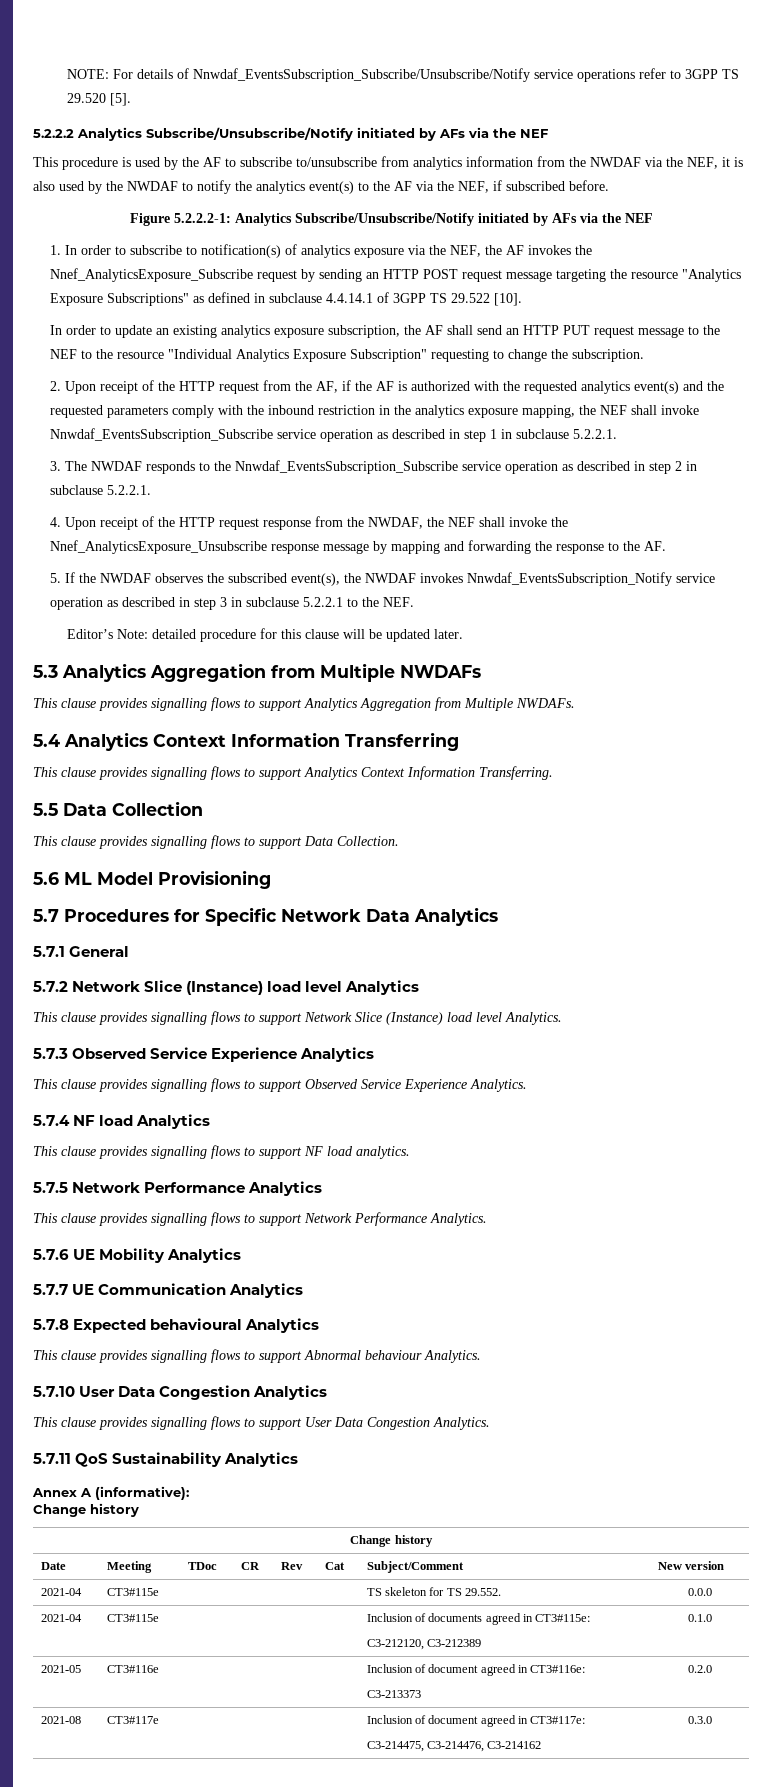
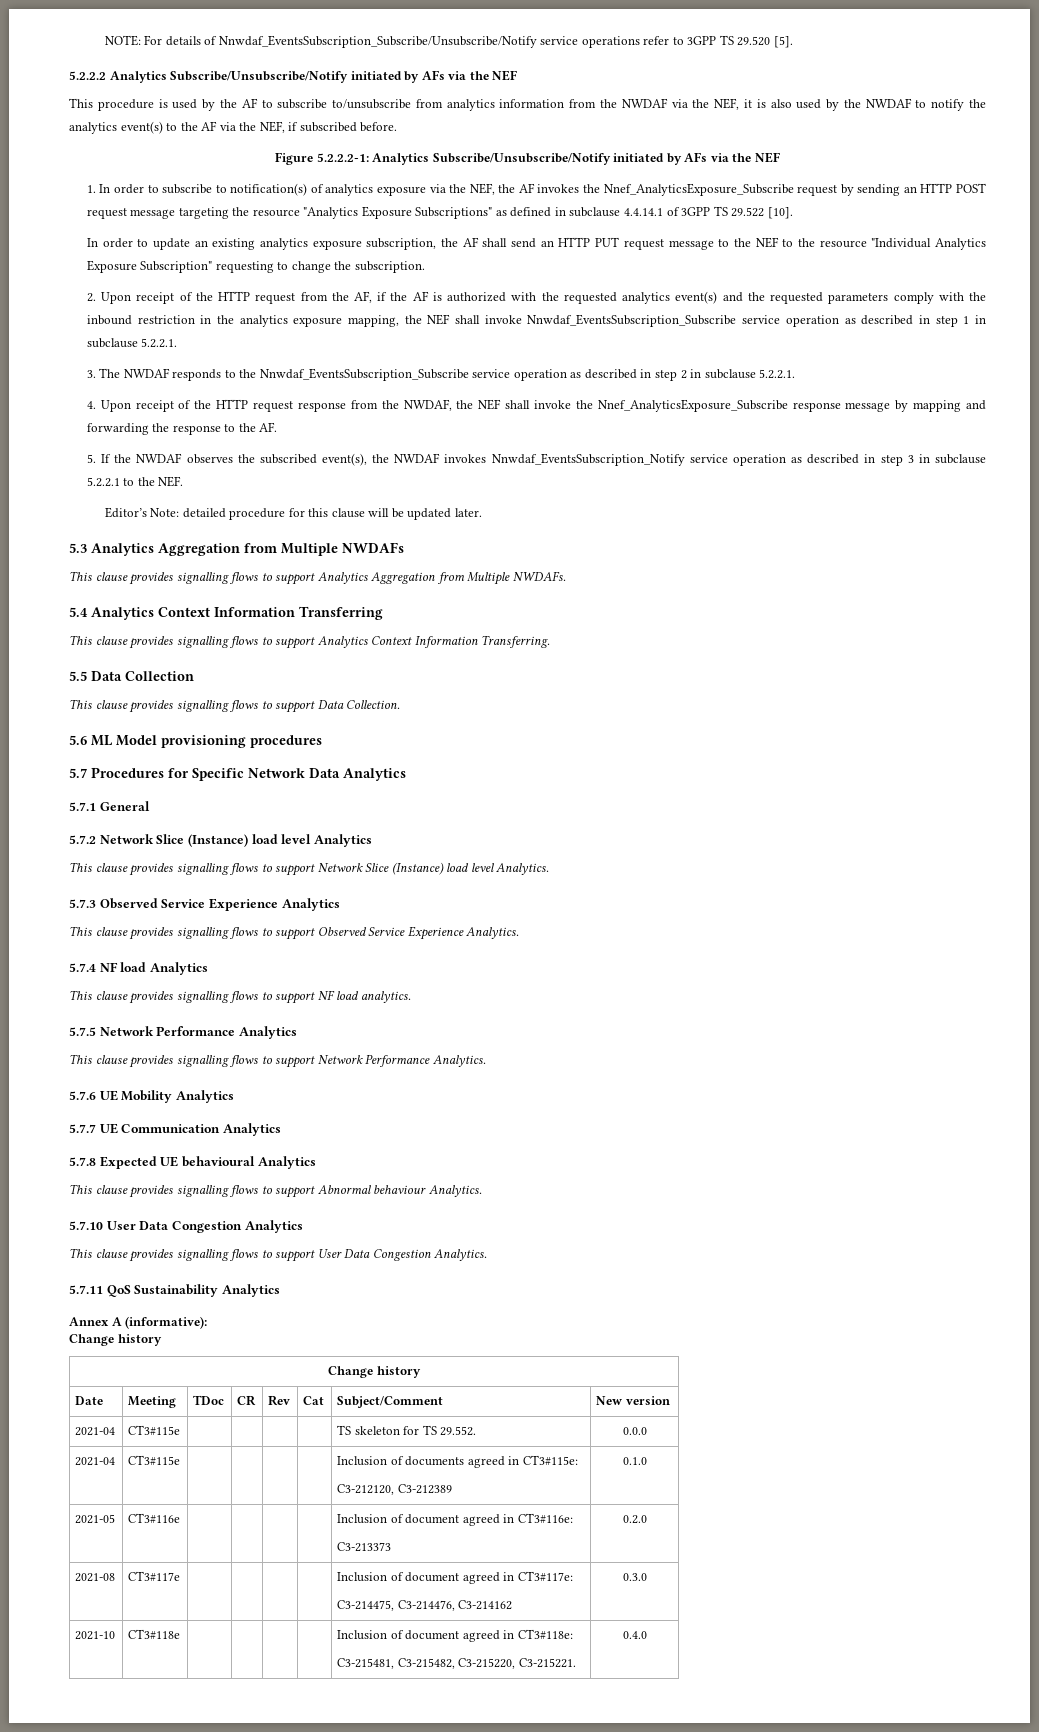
[49,540,267,554] Nnef_AnalyticsExposure_Unsubscribe -> [597,399,788,412] Nnef_AnalyticsExposure_Subscribe
[158,870,271,889] Provisioning -> [161,735,322,748] provisioning procedures
(147, 1326) none -> [160,1156,179,1167] UE
(712, 1720) none -> [75,1631,116,1640] [128,1629,181,1640] [337,1629,573,1642] [337,1658,576,1669] [622,1631,647,1639] // 2021-10 | CT3#118e | | | | | Inclusion of document agreed in CT3#118e: // C3-215481, C3-215482, C3-215220, C3-215221. | 0.4.0

